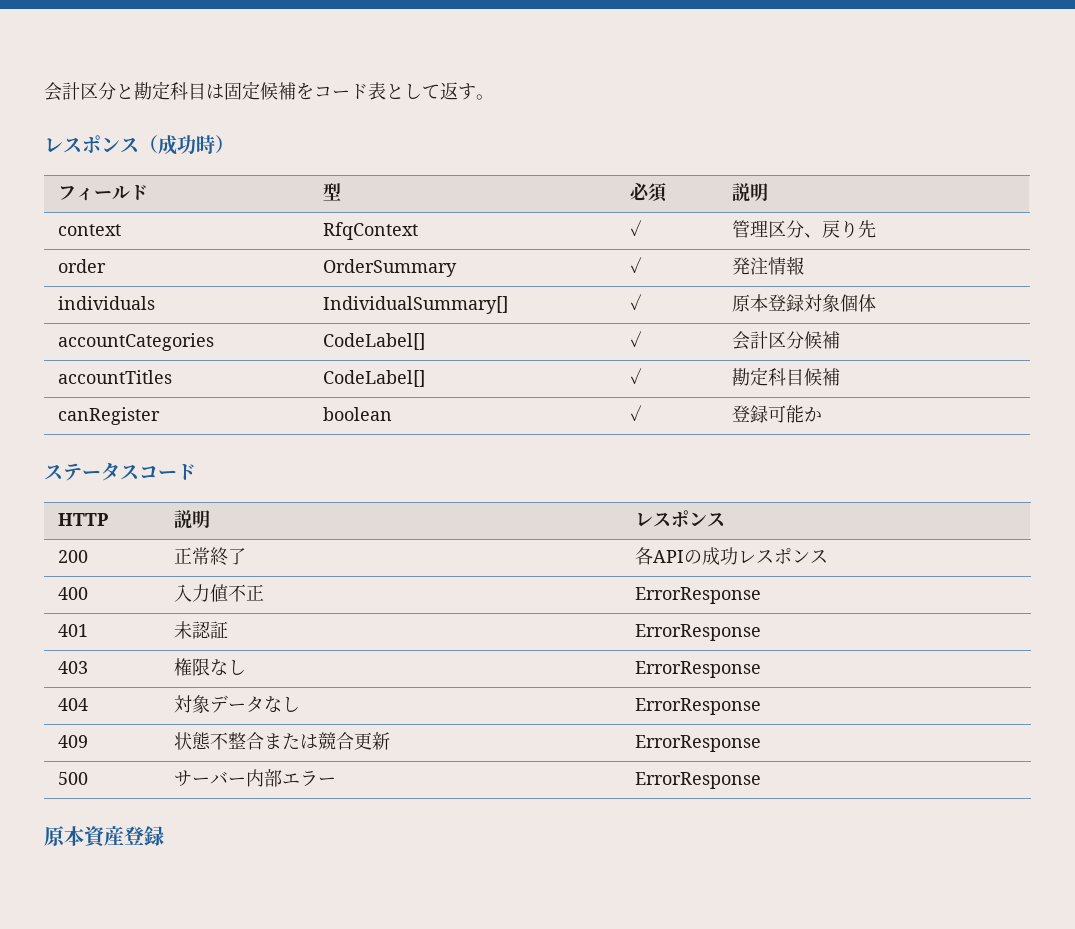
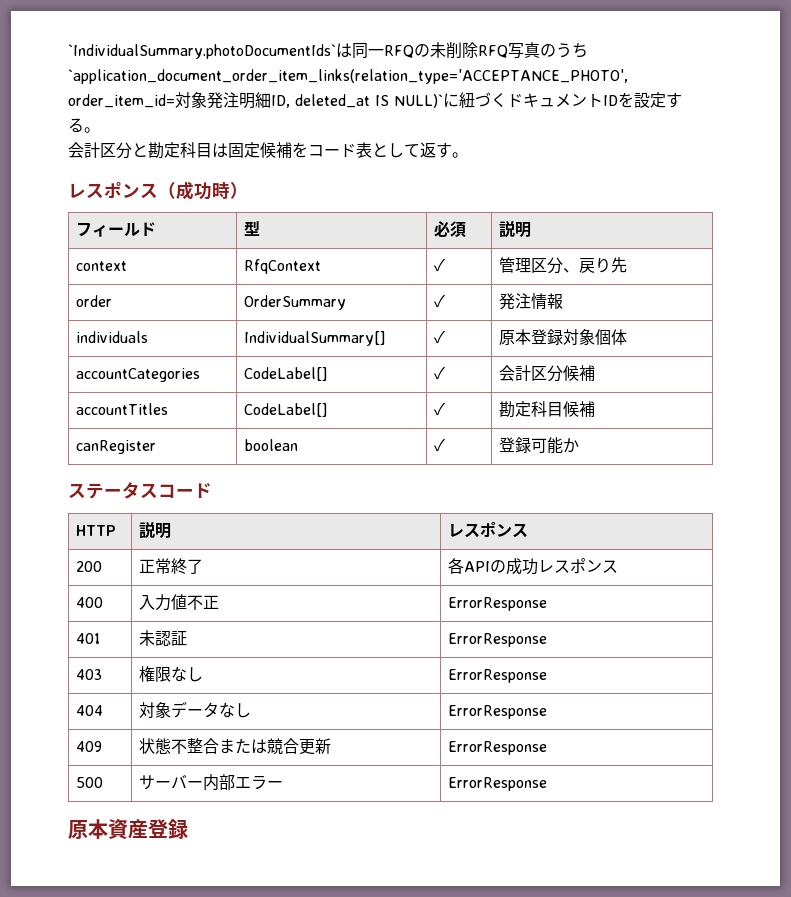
(44, 91) none -> [68,42,588,59] [68,69,628,84] [68,92,682,109] [68,118,100,133] `IndividualSummary.photoDocumentIds`は同一RFQの未削除RFQ写真のうち`application_document_order_item_links(relation_type='ACCEPTANCE_PHOTO', order_item_id=対象発注明細ID, deleted_at IS NULL)`に紐づくドキュメントIDを設定する。 //

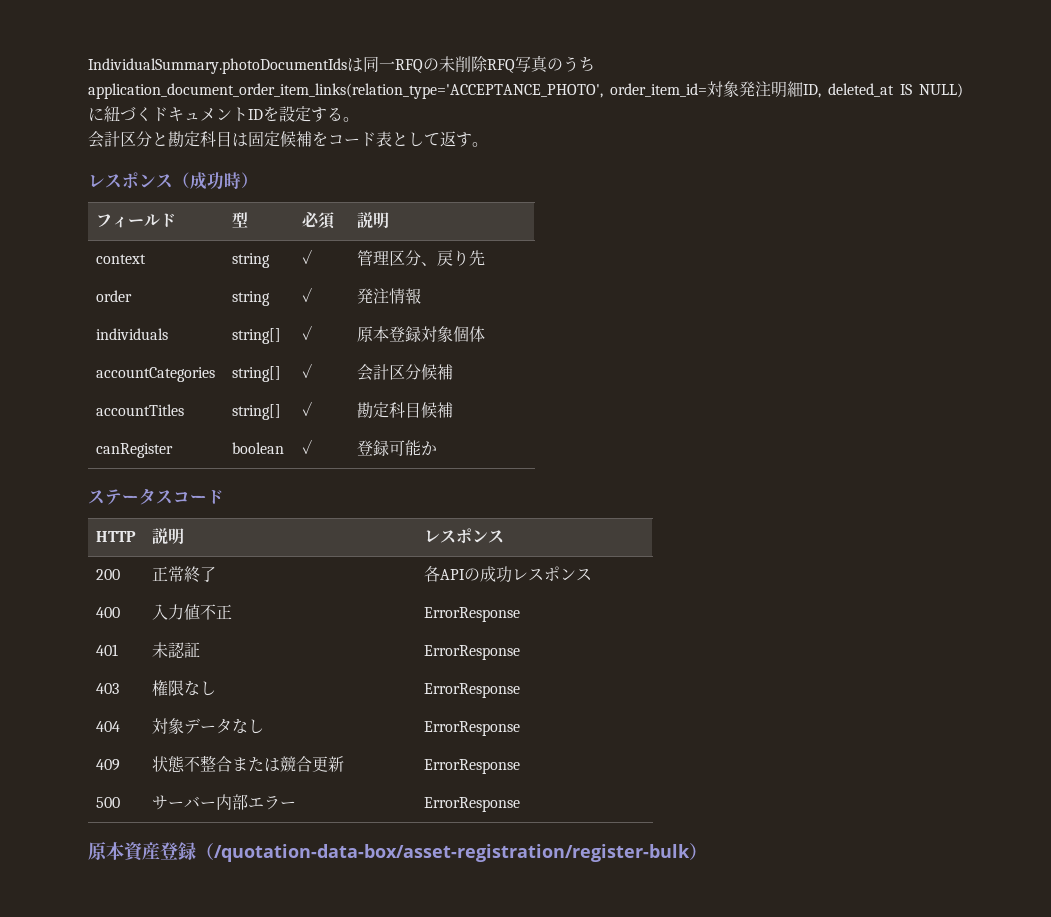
[68,44,336,59] `IndividualSummary.photoDocumentIds` -> [88,58,347,74] IndividualSummary.photoDocumentIds
[68,69,628,84] `application_document_order_item_links(relation_type='ACCEPTANCE_PHOTO', -> [88,83,603,99] application_document_order_item_links(relation_type='ACCEPTANCE_PHOTO',
[394,94,443,108] NULL)` -> [919,83,963,98] NULL)
[243,259,321,274] RfqContext -> [232,253,271,268] string
[243,295,346,310] OrderSummary -> [232,291,271,306] string
[243,331,386,346] IndividualSummary[] -> [232,328,282,344] string[]
[243,367,328,381] CodeLabel[] -> [232,366,282,382] string[]
[243,403,328,417] CodeLabel[] -> [232,404,282,420] string[]
(188, 829) none -> [196,842,707,862] （/quotation-data-box/asset-registration/register-bulk）

